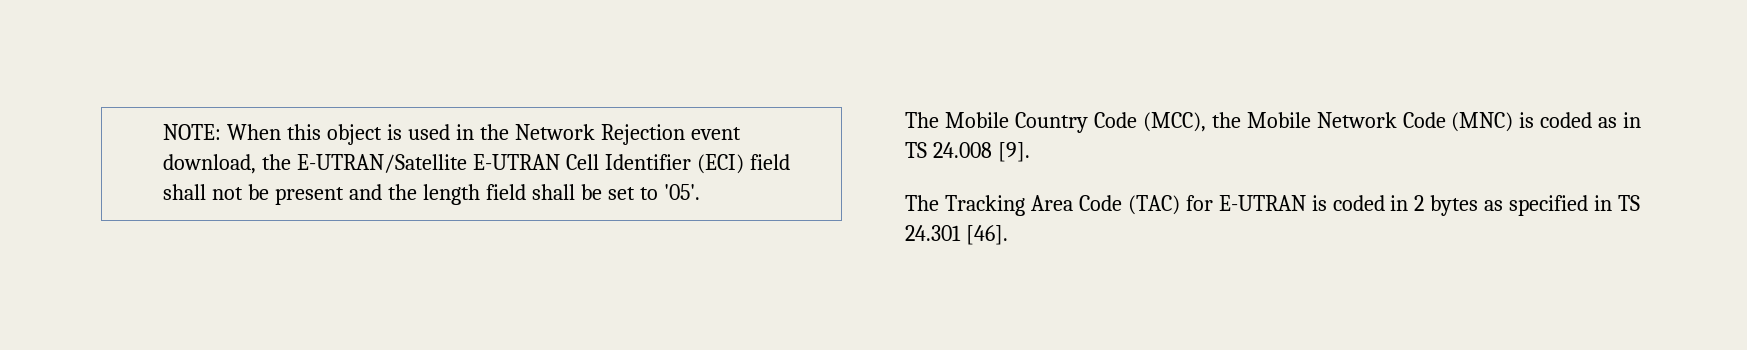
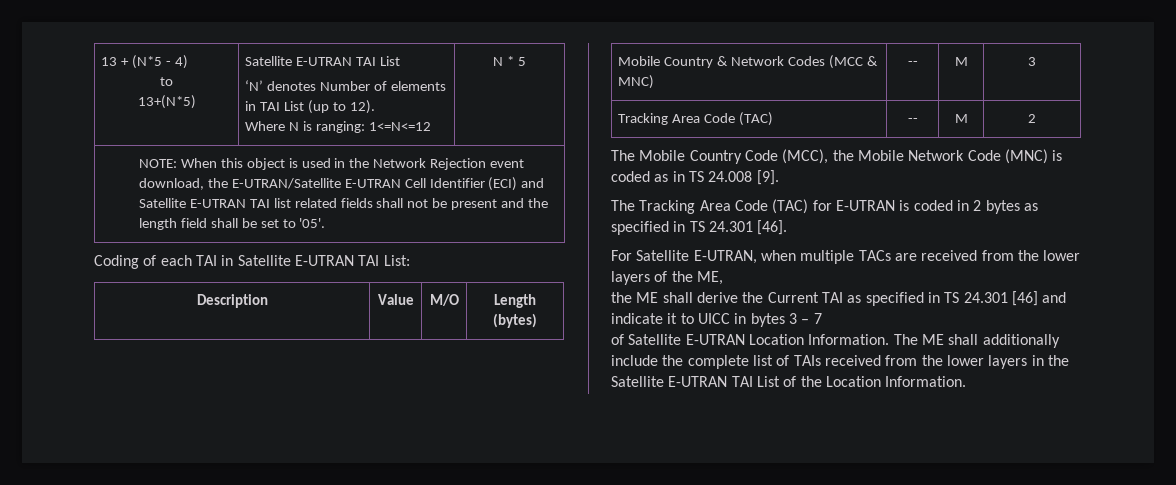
(163, 132) none -> [101,55,189,69] [160,77,173,86] [137,95,196,109] [245,56,401,66] [245,80,447,91] [245,100,376,114] [245,121,432,133] [493,56,526,66] 13 + (N*5 - 4) // to // 13+(N*5) | Satellite E-UTRAN TAI List // ‘N’ denotes Number of elements in TAI List (up to 12). // Where N is ranging: 1<=N<=12 | N * 5 //
[749,154,790,170] field -> [521,178,545,188] [138,198,373,208] and Satellite E-UTRAN TAI list related fields
(700, 192) none -> [94,255,410,269] [196,294,268,308] [377,294,414,305] [429,294,459,306] [494,294,536,308] [493,313,537,328] [618,55,878,69] [618,75,655,89] [907,61,918,66] [954,57,968,66] [1028,57,1036,66] [618,112,774,126] [907,118,918,123] [954,114,968,123] [1028,114,1036,123] // Coding of each TAI in Satellite E-UTRAN TAI List: // Description | Value | M/O | Length (bytes) // Mobile Country & Network Codes (MCC & MNC) | -- | M | 3 // Tracking Area Code (TAC) | -- | M | 2
(1008, 235) none -> [611,250,1081,264] [611,271,723,285] [611,291,1067,306] [611,313,822,327] [611,334,1060,348] [611,355,1069,369] [611,376,967,387] // For Satellite E-UTRAN, when multiple TACs are received from the lower layers of the ME, // the ME shall derive the Current TAI as specified in TS 24.301 [46] and indicate it to UICC in bytes 3 – 7 // of Satellite E-UTRAN Location Information. The ME shall additionally include the complete list of TAIs received from the lower layers in the Satellite E-UTRAN TAI List of the Location Information.

